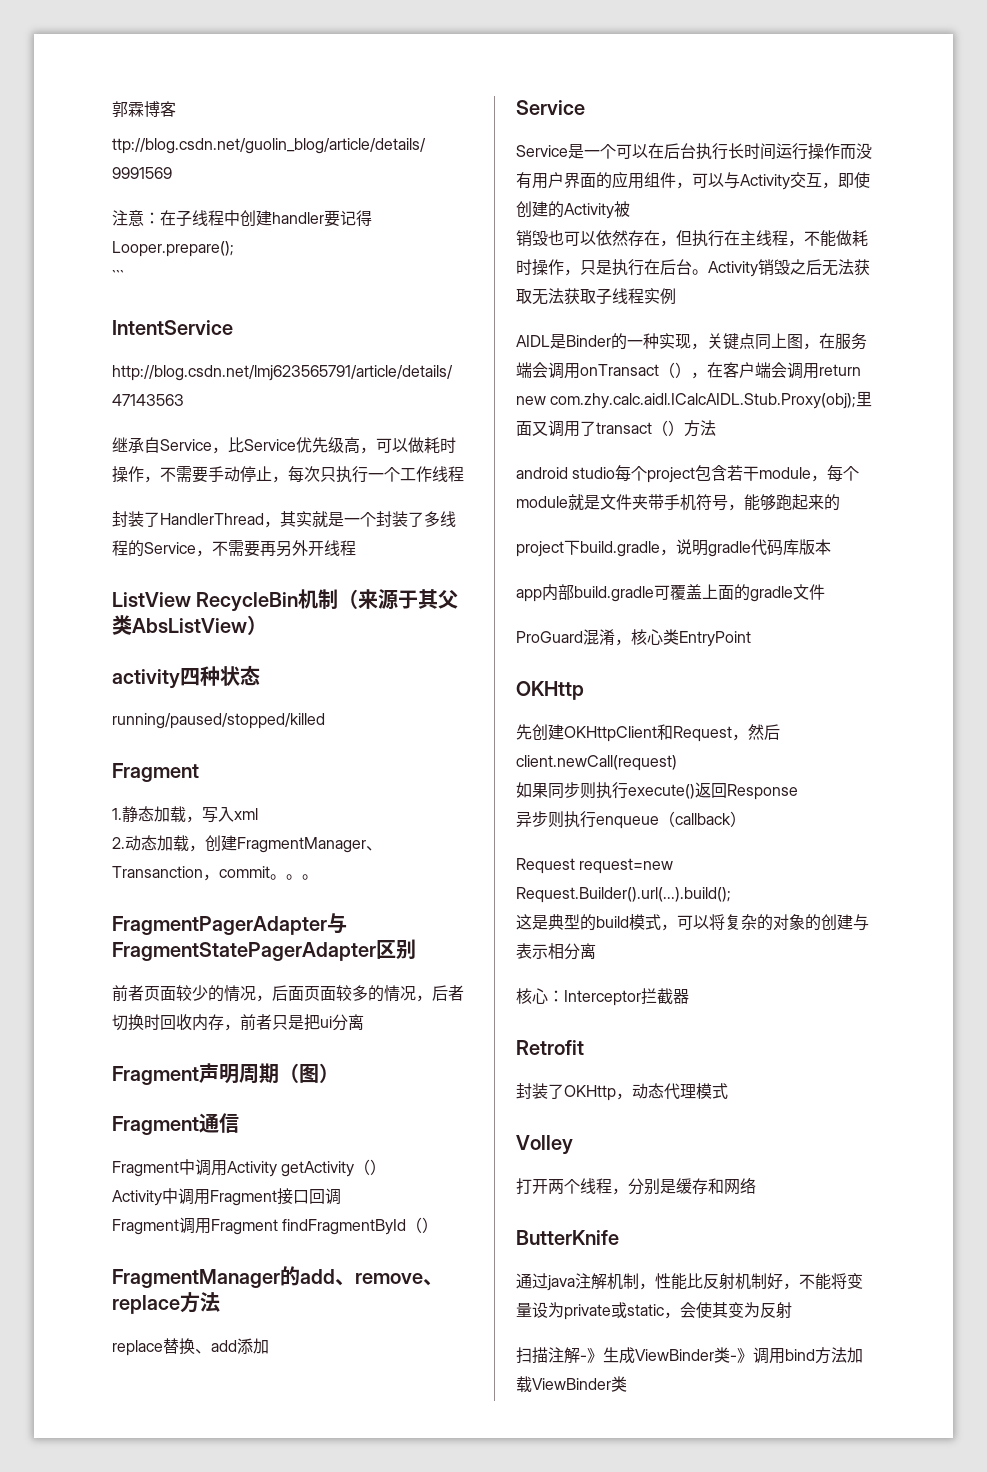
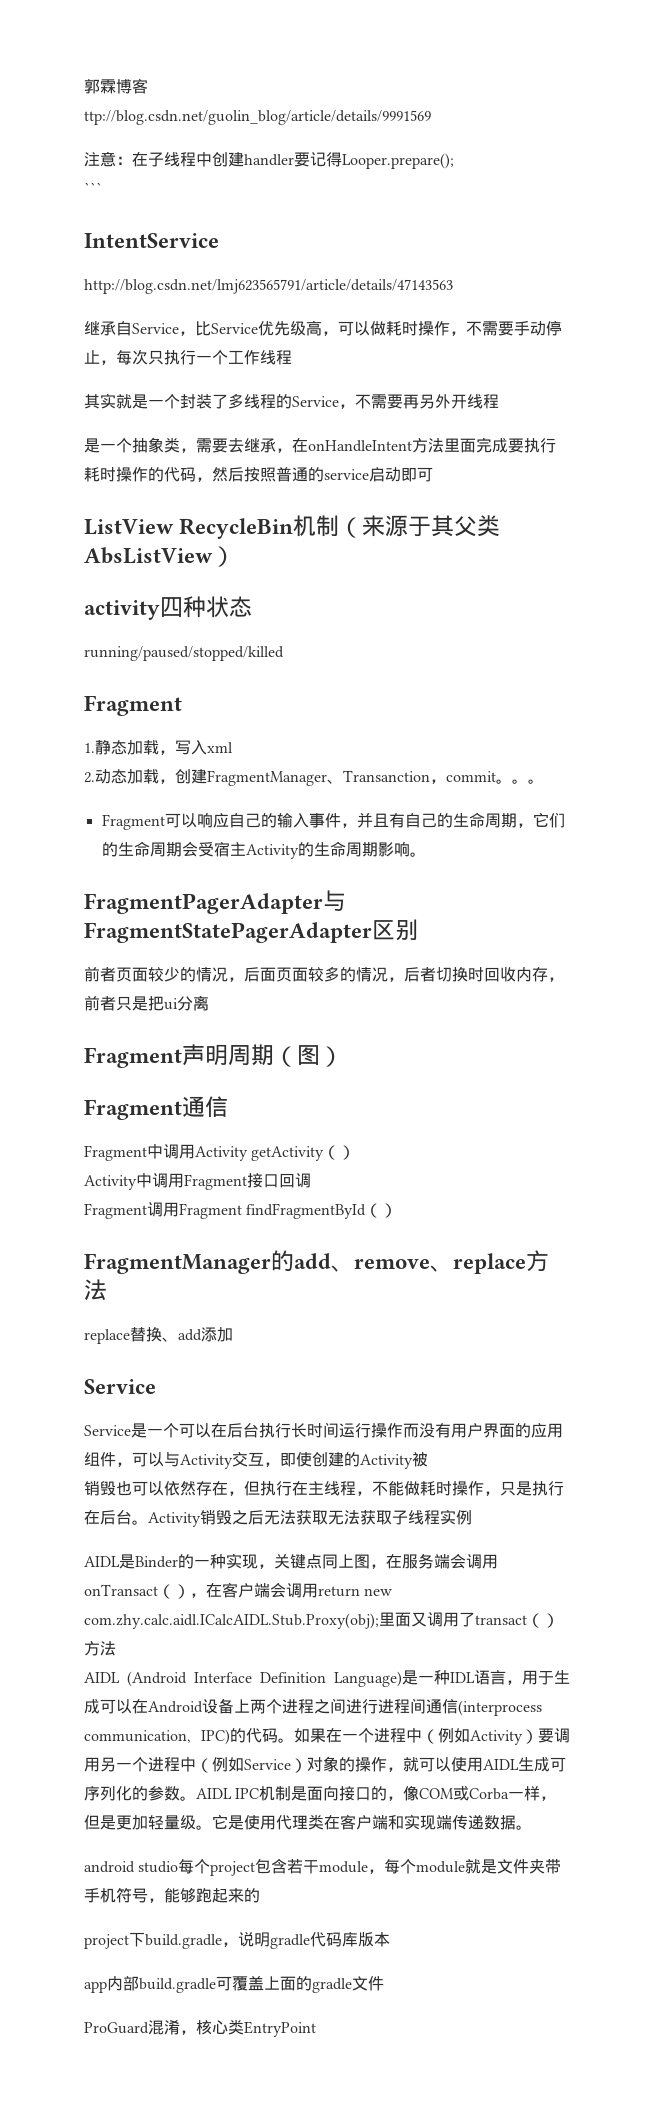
[112,511,280,528] 封装了HandlerThread， -> (292, 357) none
(356, 548) none -> [84,437,556,453] [84,467,433,482] // 是一个抽象类，需要去继承，在onHandleIntent方法里面完成要执行耗时操作的代码，然后按照普通的service启动即可
(318, 877) none -> [101,812,565,830] [101,841,426,859] // Fragment可以响应自己的输入事件，并且有自己的生命周期，它们的生命周期会受宿主Activity的生命周期影响。
(716, 428) none -> [84,1670,570,1687] [84,1698,542,1716] [84,1728,570,1745] [84,1756,566,1773] [84,1786,557,1801] [84,1814,532,1830] // AIDL (Android Interface Definition Language)是一种IDL语言，用于生成可以在Android设备上两个进程之间进行进程间通信(interprocess communication, IPC)的代码。如果在一个进程中（例如Activity）要调用另一个进程中（例如Service）对象的操作，就可以使用AIDL生成可序列化的参数。AIDL IPC机制是面向接口的，像COM或Corba一样，但是更加轻量级。它是使用代理类在客户端和实现端传递数据。
[516,681,584,700] [516,724,780,742] [516,755,677,771] [516,782,798,800] [516,811,746,829] [516,858,674,874] [516,887,731,903] [516,914,869,931] [516,943,596,960] [516,988,689,1006] [516,1040,584,1055] [516,1083,728,1101] [516,1135,573,1155] [516,1177,756,1195] [516,1230,619,1245] [516,1273,863,1291] [516,1302,792,1320] [516,1347,863,1364] [516,1376,627,1393] // OKHttp // 先创建OKHttpClient和Request，然后client.newCall(request) // 如果同步则执行execute()返回Response // 异步则执行enqueue（callback） // Request request=new Request.Builder().url(...).build(); // 这是典型的build模式，可以将复杂的对象的创建与表示相分离 // 核心：Interceptor拦截器 // Retrofit // 封装了OKHttp，动态代理模式 // Volley // 打开两个线程，分别是缓存和网络 // ButterKnife // 通过java注解机制，性能比反射机制好，不能将变量设为private或static，会使其变为反射 // 扫描注解-》生成ViewBinder类-》调用bind方法加载ViewBinder类 -> (316, 2029) none

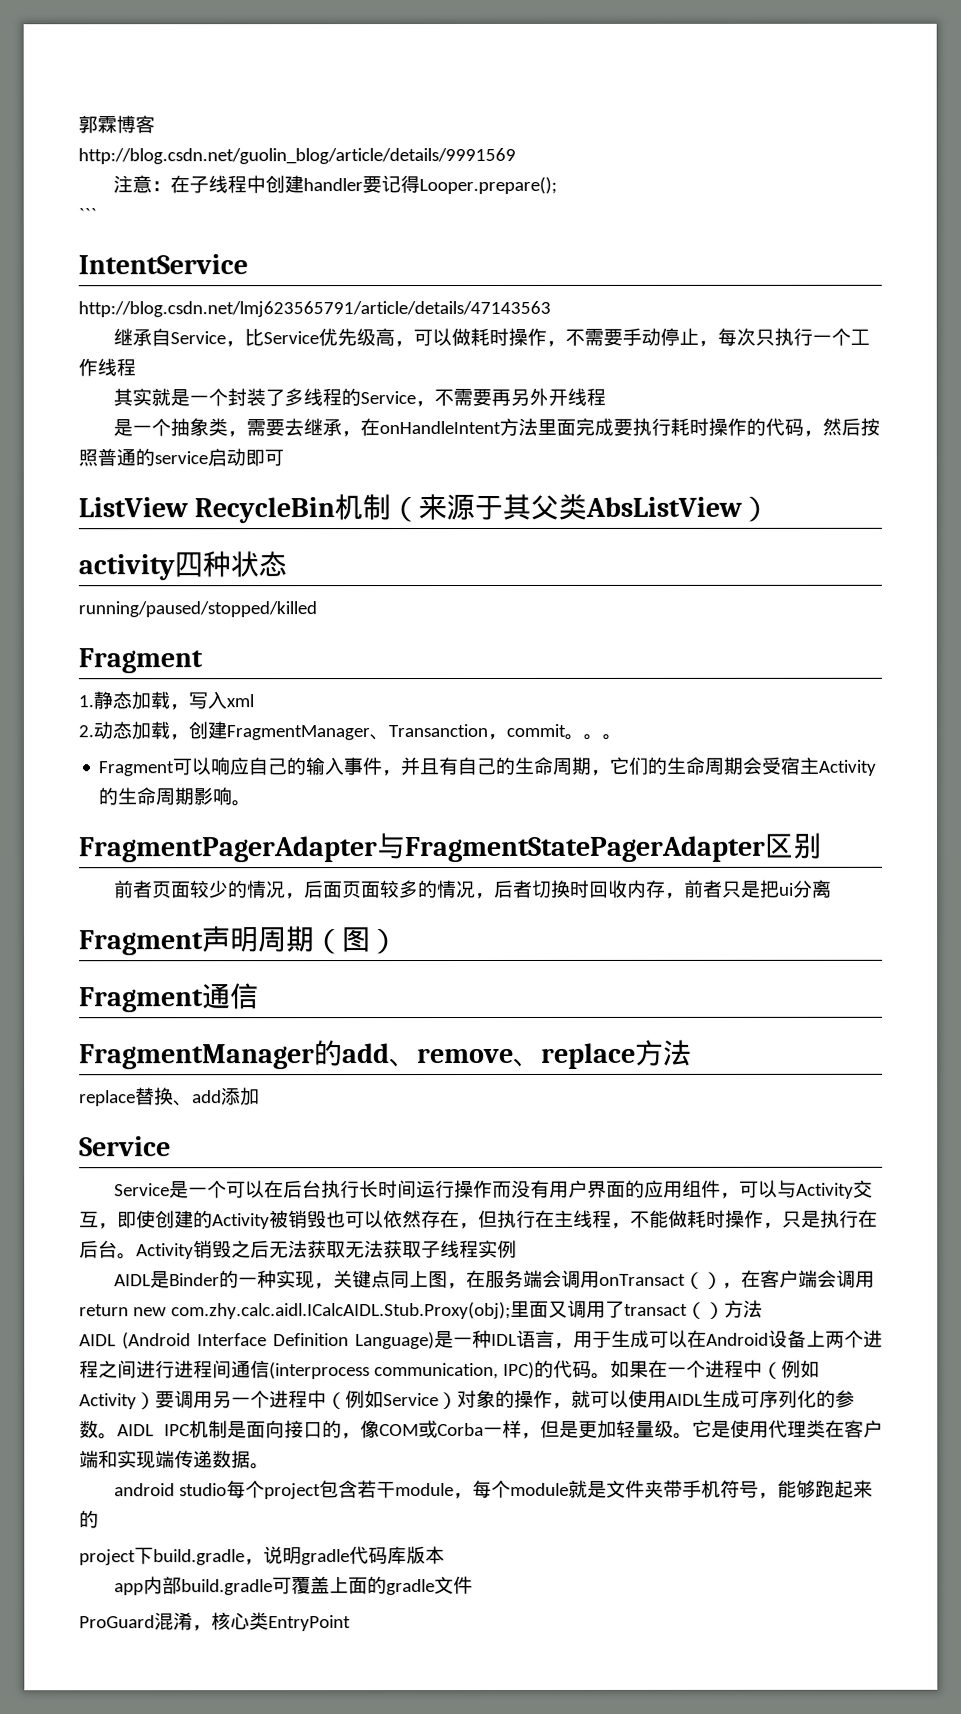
[84,110,431,125] ttp://blog.csdn.net/guolin_blog/article/details/9991569 -> [78,147,516,165] http://blog.csdn.net/guolin_blog/article/details/9991569
[84,1144,356,1161] [84,1173,311,1190] [84,1202,398,1219] // Fragment中调用Activity getActivity（） // Activity中调用Fragment接口回调 // Fragment调用Fragment findFragmentById（） -> (259, 996) none
(428, 1459) // -> (289, 1219) none

